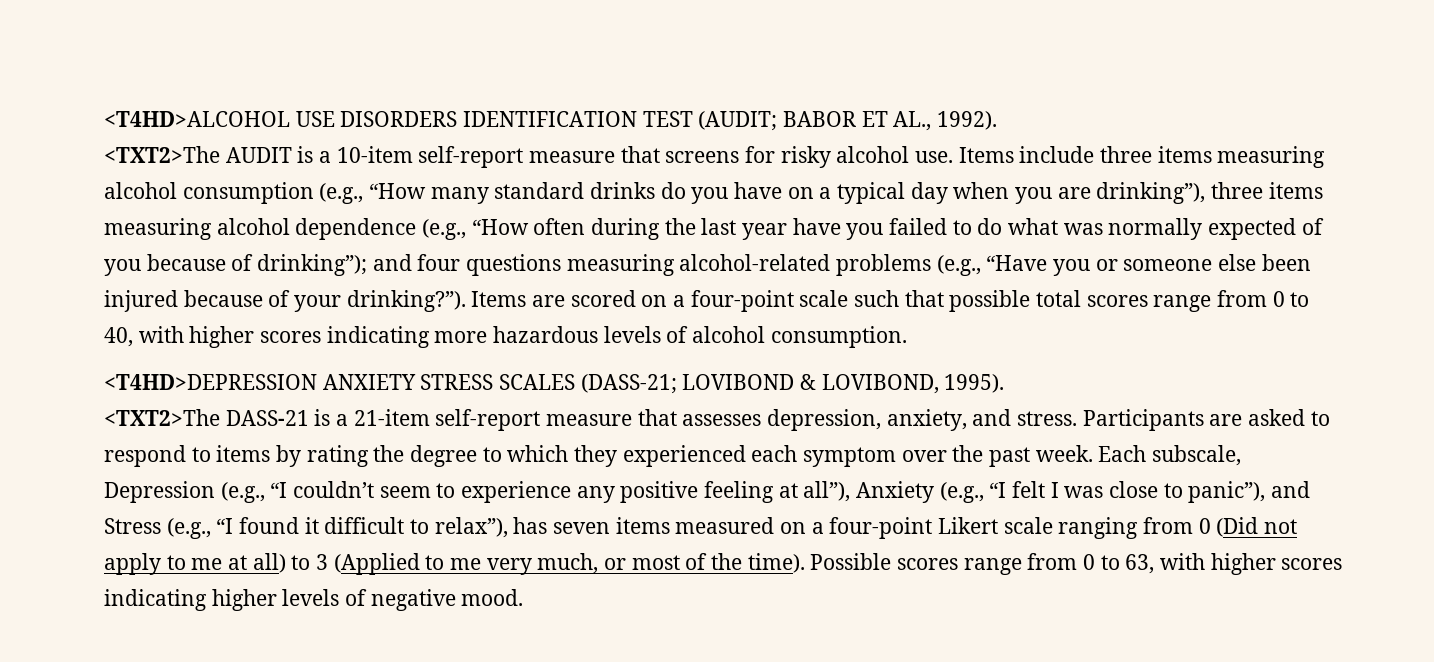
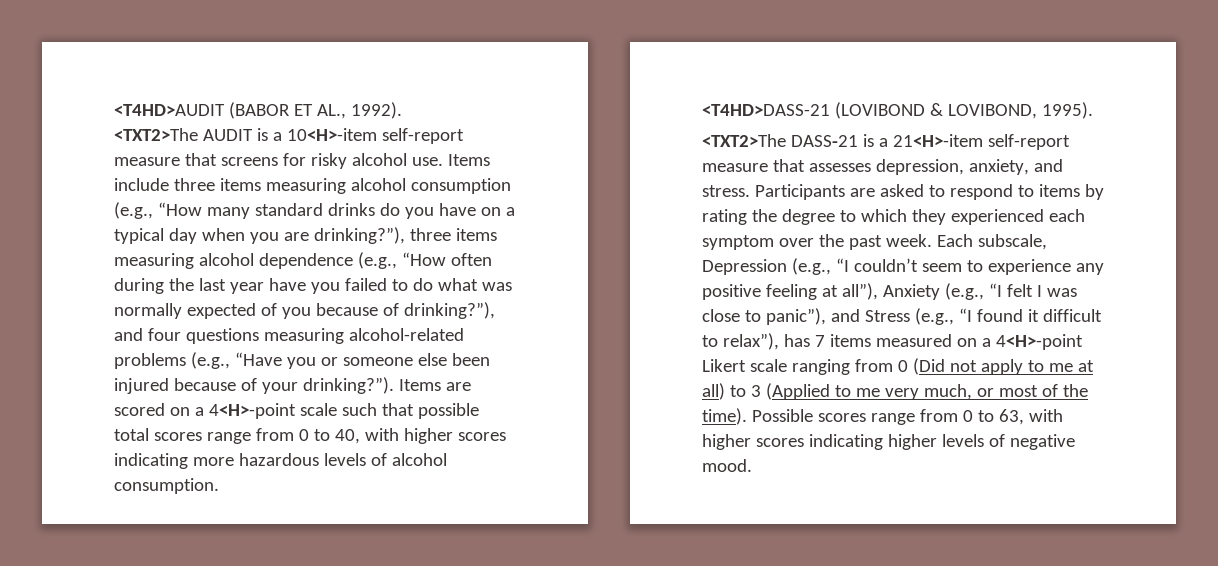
[104,111,857,131] <T4HD>ALCOHOL USE DISORDERS IDENTIFICATION TEST (AUDIT; BABOR -> [114,102,290,119] <T4HD>AUDIT (BABOR
[336,146,413,163] 10-item -> [286,128,377,141] 10<H>-item
[1096,182,1206,204] drinking”), -> [313,227,405,244] drinking?”),
[257,254,368,276] drinking”); -> [403,302,495,319] drinking?”),
[690,290,794,312] four-point -> [208,403,296,419] 4<H>-point
[104,374,795,394] <T4HD>DEPRESSION ANXIETY STRESS SCALES (DASS-21; LOVIBOND -> [702,102,925,119] <T4HD>DASS-21 (LOVIBOND
[353,409,430,426] 21-item -> [892,134,983,147] 21<H>-item
[553,522,611,534] seven -> [814,335,825,347] 7
[829,517,933,539] four-point -> [995,334,1083,350] 4<H>-point

